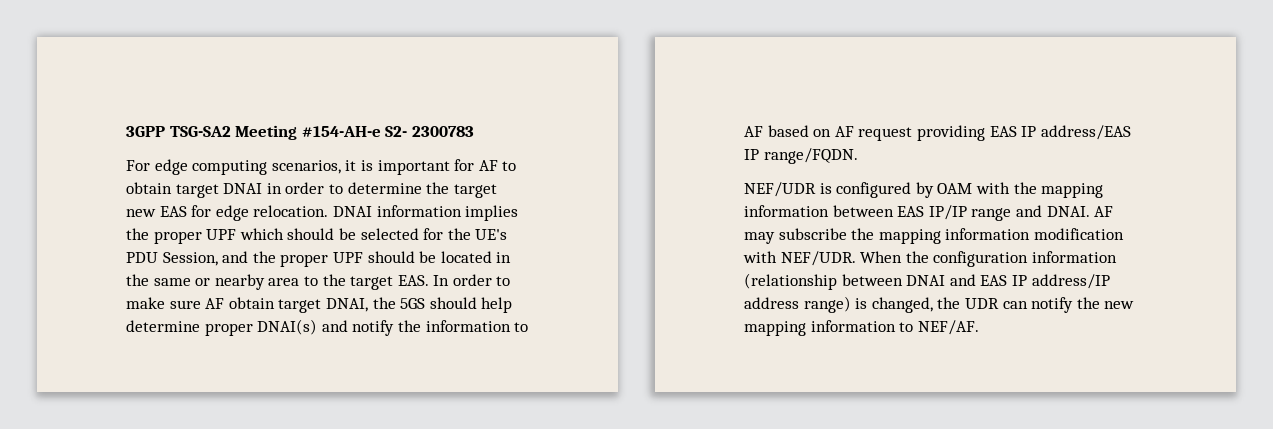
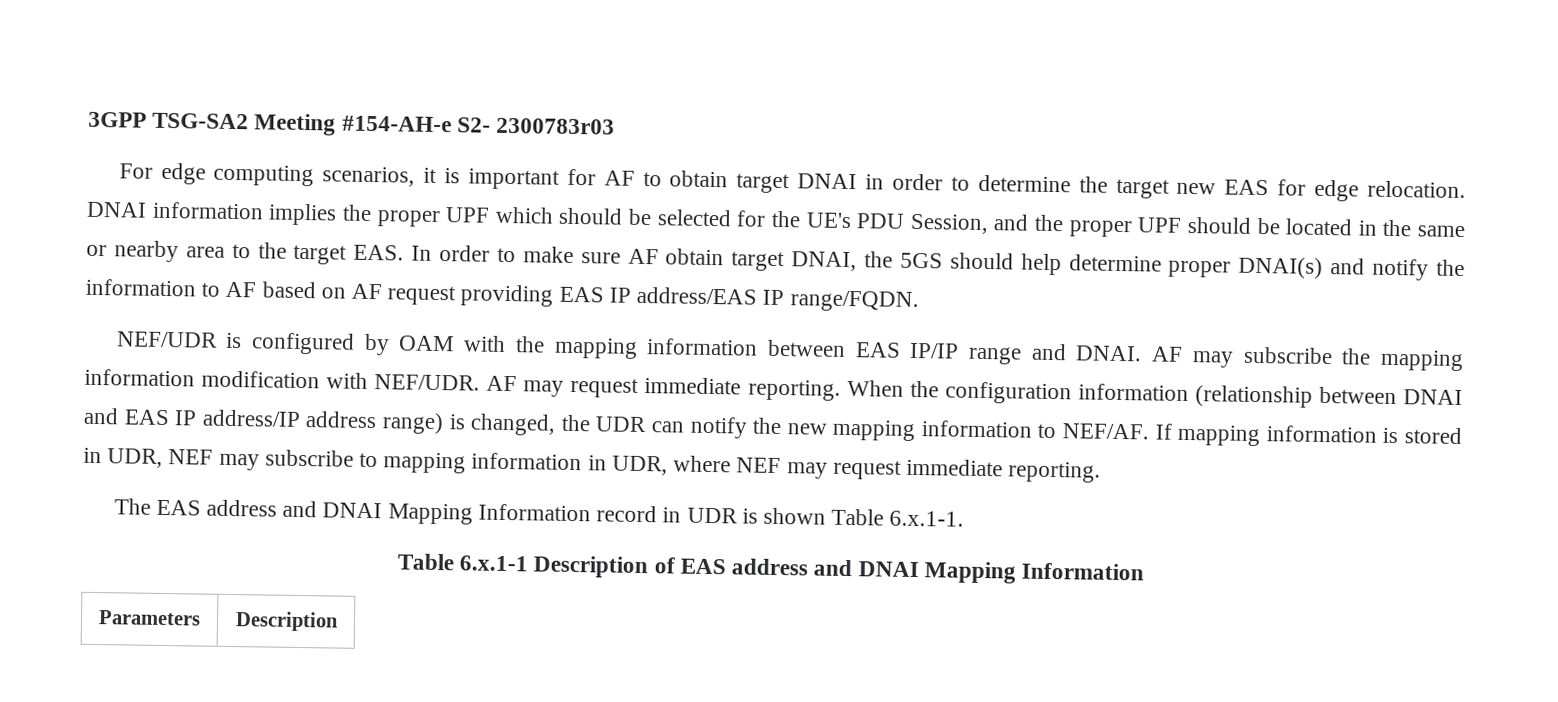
[411,126,474,137] 2300783 -> [496,117,616,135] 2300783r03
(856, 258) none -> [486,375,841,401] AF may request immediate reporting.
(979, 327) none -> [1154,423,1462,447] [83,447,1102,483] [113,498,965,527] [397,553,1144,584] [98,610,201,626] [234,611,339,632] If mapping information is stored in UDR, NEF may subscribe to mapping information in UDR, where NEF may request immediate reporting. // The EAS address and DNAI Mapping Information record in UDR is shown Table 6.x.1-1. // Table 6.x.1-1 Description of EAS address and DNAI Mapping Information // Parameters | Description

